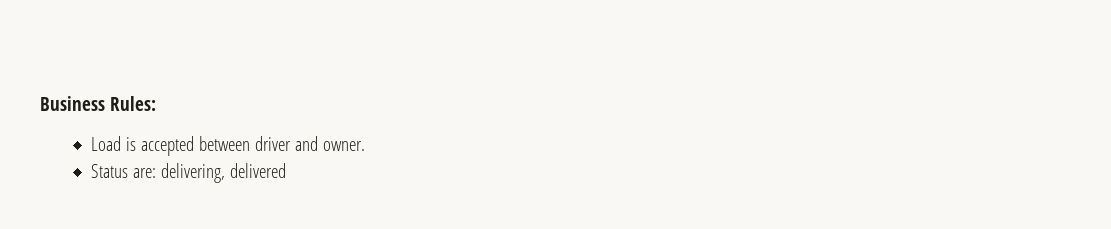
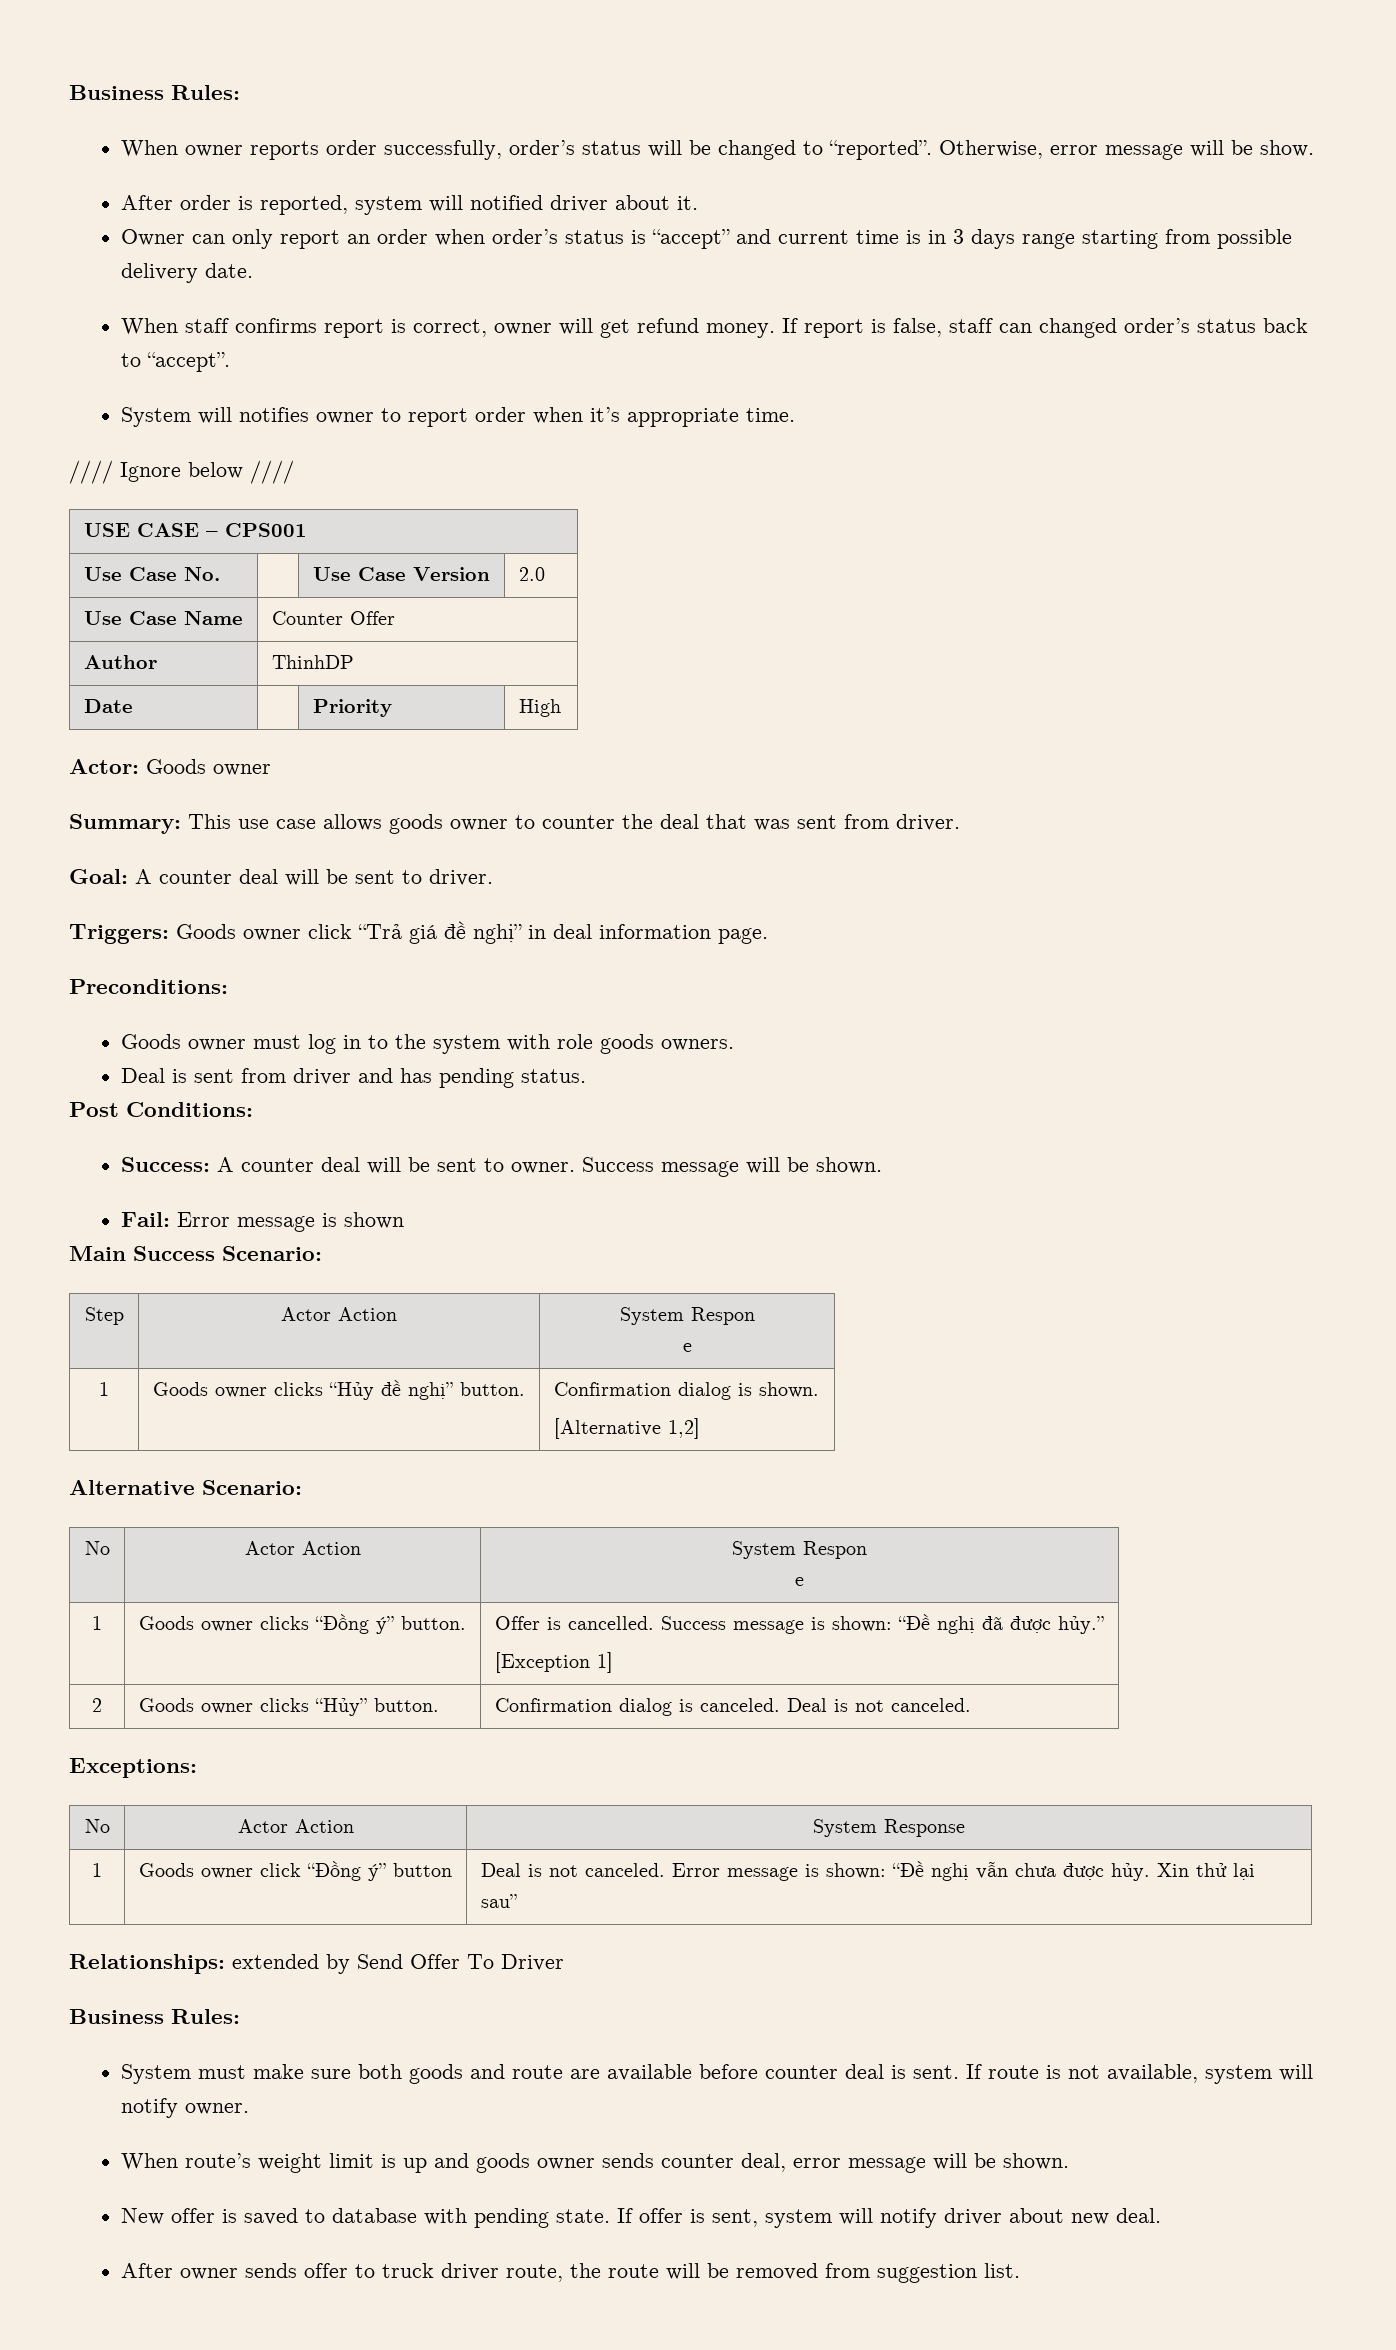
[40,96,156,111] [90,136,365,156] [90,163,286,183] Business Rules: // Load is accepted between driver and owner. // Status are: delivering, delivered -> [69,85,240,100] [120,140,1314,160] [120,195,698,215] [120,229,1292,249] [120,263,253,283] [120,318,1308,338] [120,352,230,372] [120,407,795,427] [69,460,294,484] [83,523,307,537] [83,567,220,581] [312,567,490,581] [518,567,545,581] [83,611,243,625] [271,611,395,625] [83,655,157,669] [271,655,354,669] [83,699,133,713] [312,699,392,717] [518,699,561,717] [69,759,271,776] [69,814,960,834] [69,869,493,886] [69,921,768,944] [69,979,228,994] [120,1034,734,1054] [120,1068,586,1088] [69,1102,253,1117] [120,1157,882,1177] [120,1212,404,1232] [69,1246,322,1261] [84,1307,124,1325] [281,1307,397,1321] [619,1307,755,1325] [682,1343,692,1352] [99,1382,109,1396] [152,1380,525,1400] [553,1382,819,1400] [553,1418,700,1439] [69,1480,302,1495] [84,1541,110,1555] [244,1541,361,1555] [732,1541,867,1559] [795,1577,804,1586] [92,1616,102,1630] [138,1614,466,1634] [494,1614,1104,1634] [494,1652,613,1673] [92,1698,102,1712] [138,1698,439,1716] [494,1698,971,1716] [69,1758,197,1778] [84,1819,110,1833] [237,1819,354,1833] [813,1819,965,1837] [92,1863,102,1877] [138,1861,452,1881] [480,1861,1255,1881] [480,1894,517,1908] [69,1954,564,1974] [69,2009,240,2024] [120,2064,1313,2084] [120,2098,249,2118] [120,2153,1069,2173] [120,2208,1161,2228] [120,2263,1020,2283] Business Rules: // When owner reports order successfully, order’s status will be changed to “reported”. Otherwise, error message will be show. // After order is reported, system will notified driver about it. // Owner can only report an order when order’s status is “accept” and current time is in 3 days range starting from possible delivery date. // When staff confirms report is correct, owner will get refund money. If report is false, staff can changed order’s status back to “accept”. // System will notifies owner to report order when it’s appropriate time. // //// Ignore below //// // USE CASE – CPS001 // Use Case No. | | Use Case Version | 2.0 // Use Case Name | Counter Offer // Author | ThinhDP // Date | | Priority | High // Actor: Goods owner // Summary: This use case allows goods owner to counter the deal that was sent from driver. // Goal: A counter deal will be sent to driver. // Triggers: Goods owner click “Trả giá đề nghị” in deal information page. // Preconditions: // Goods owner must log in to the system with role goods owners. // Deal is sent from driver and has pending status. // Post Conditions: // Success: A counter deal will be sent to owner. Success message will be shown. // Fail: Error message is shown // Main Success Scenario: // Step | Actor Action | System Respon // e // 1 | Goods owner clicks “Hủy đề nghị” button. | Confirmation dialog is shown. // [Alternative 1,2] // Alternative Scenario: // No | Actor Action | System Respon // e // 1 | Goods owner clicks “Đồng ý” button. | Offer is cancelled. Success message is shown: “Đề nghị đã được hủy.” // [Exception 1] // 2 | Goods owner clicks “Hủy” button. | Confirmation dialog is canceled. Deal is not canceled. // Exceptions: // No | Actor Action | System Response // 1 | Goods owner click “Đồng ý” button | Deal is not canceled. Error message is shown: “Đề nghị vẫn chưa được hủy. Xin thử lại sau” // Relationships: extended by Send Offer To Driver // Business Rules: // System must make sure both goods and route are available before counter deal is sent. If route is not available, system will notify owner. // When route’s weight limit is up and goods owner sends counter deal, error message will be shown. // New offer is saved to database with pending state. If offer is sent, system will notify driver about new deal. // After owner sends offer to truck driver route, the route will be removed from suggestion list.

